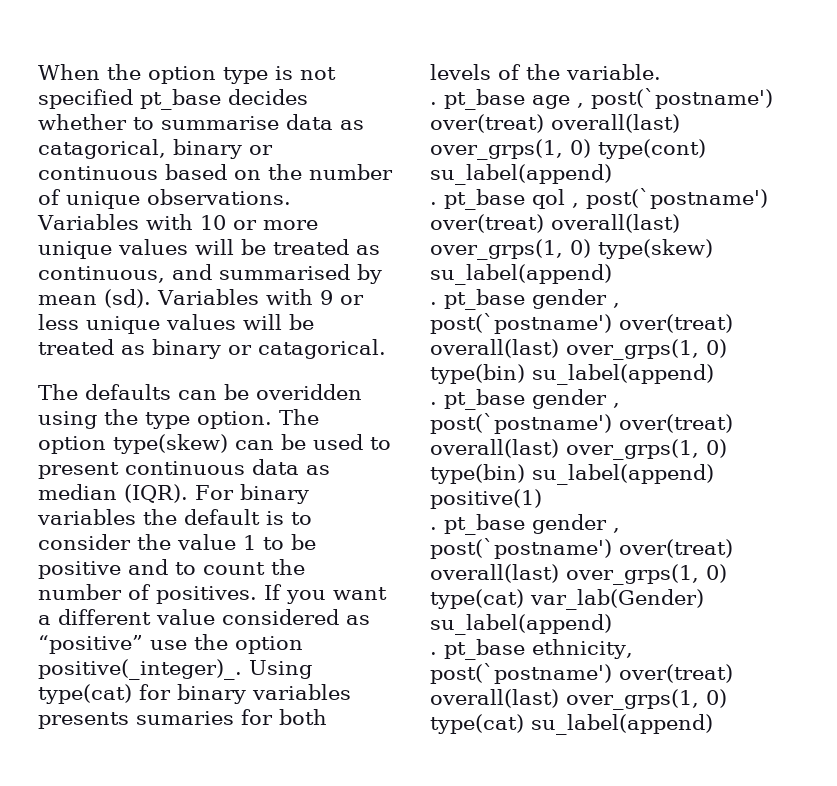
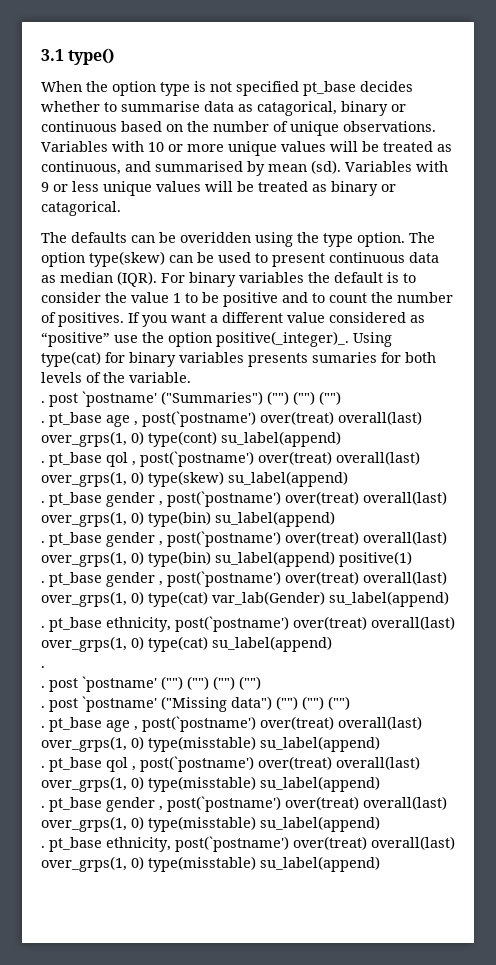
(38, 72) none -> [41,48,115,65] 3.1 type() //
(661, 72) none -> [41,391,341,407] // . post `postname' ("Summaries") ("") ("") ("")
(713, 724) none -> [41,666,45,668] [41,676,261,692] [41,696,350,712] [41,716,422,732] [41,736,380,752] [41,756,420,772] [41,776,380,792] [41,796,447,812] [41,816,380,832] [41,836,455,852] [41,856,380,872] // . // . post `postname' ("") ("") ("") ("") // . post `postname' ("Missing data") ("") ("") ("") // . pt_base age , post(`postname') over(treat) overall(last) over_grps(1, 0) type(misstable) su_label(append) // . pt_base qol , post(`postname') over(treat) overall(last) over_grps(1, 0) type(misstable) su_label(append) // . pt_base gender , post(`postname') over(treat) overall(last) over_grps(1, 0) type(misstable) su_label(append) // . pt_base ethnicity, post(`postname') over(treat) overall(last) over_grps(1, 0) type(misstable) su_label(append)

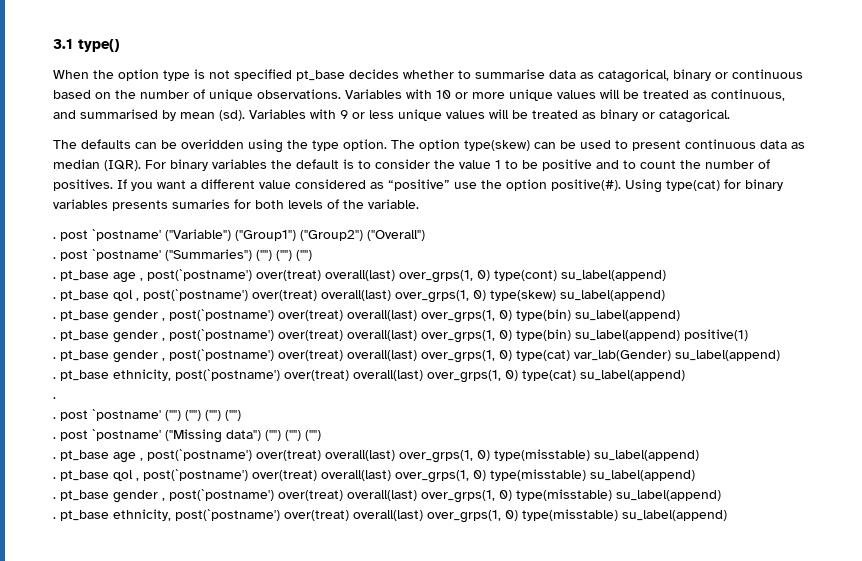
[216,331,349,347] positive(_integer)_. -> [551,179,621,191] positive(#).
(191, 377) none -> [53,229,425,241] // . post `postname' ("Variable") ("Group1") ("Group2") ("Overall")

